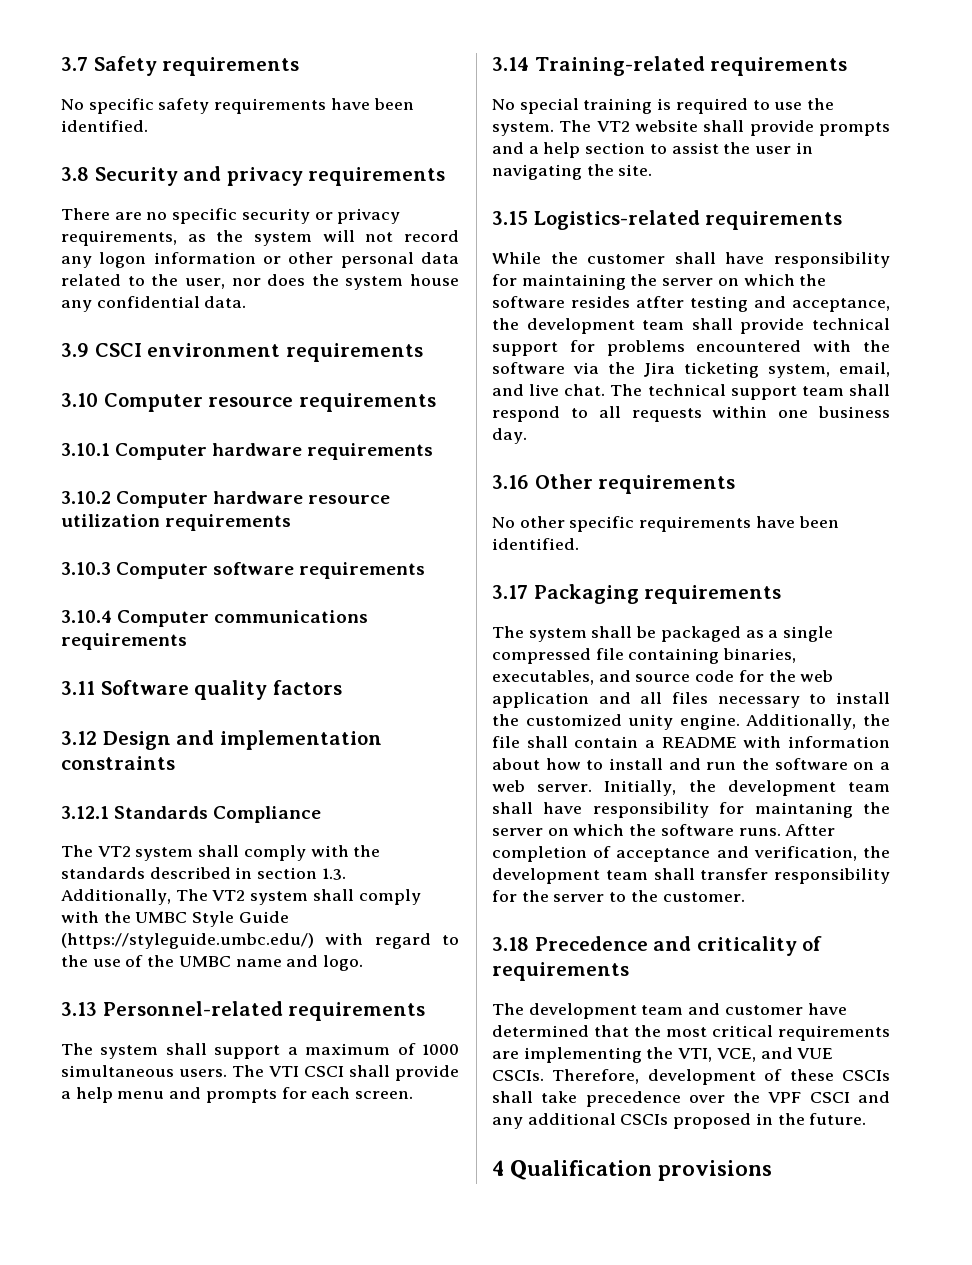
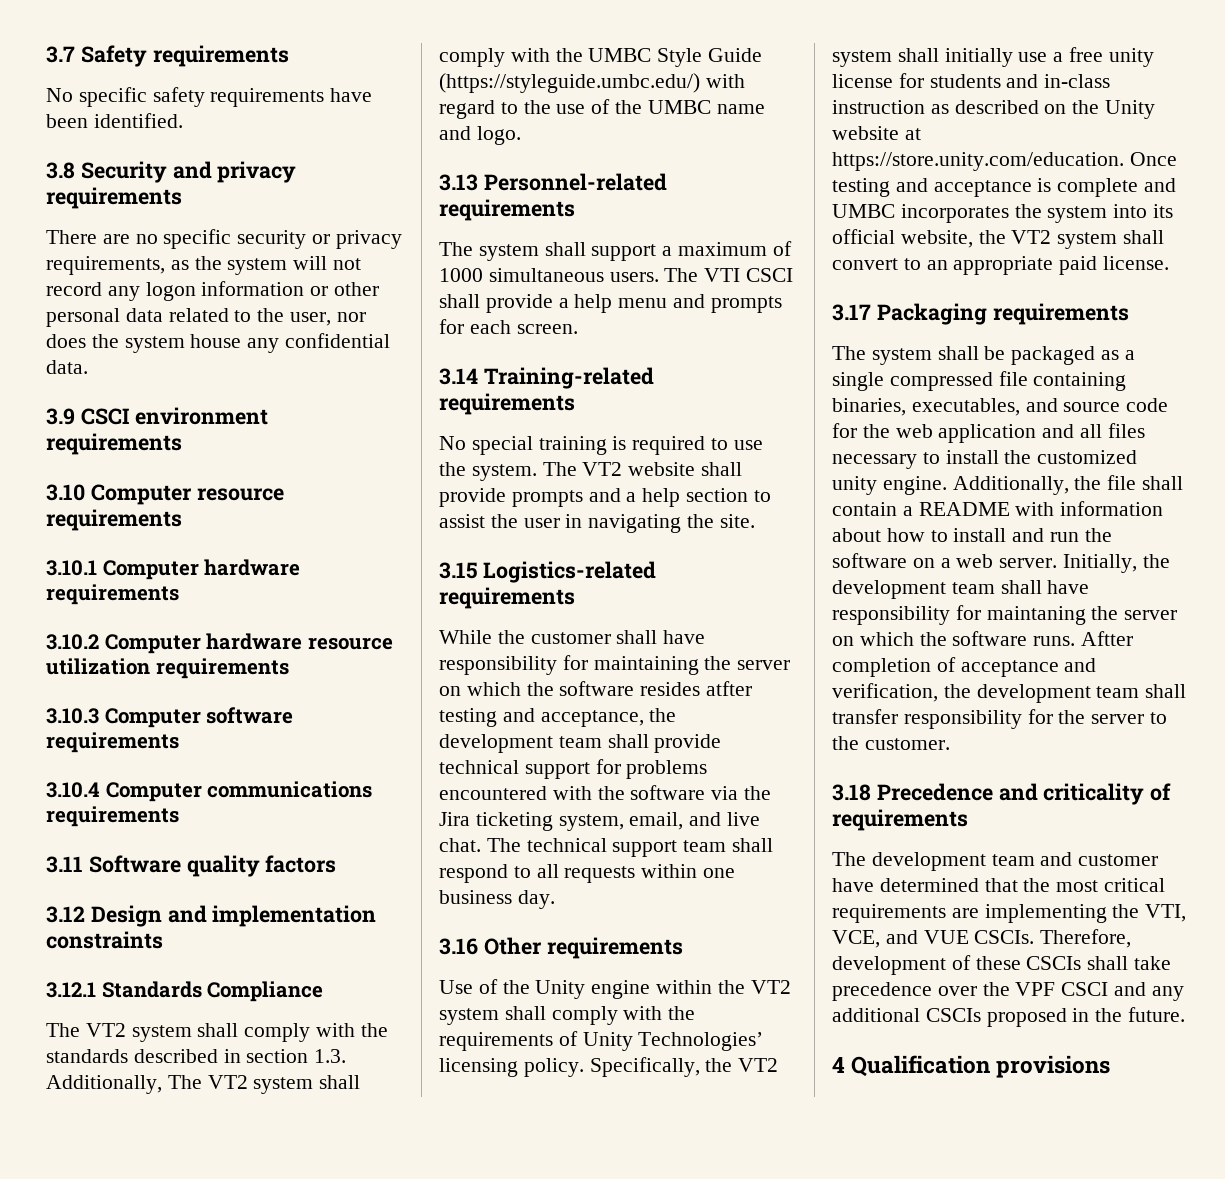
[492,516,839,532] [492,538,579,550] No other specific requirements have been identified. -> [439,979,791,999] [439,1006,696,1025] [439,1031,764,1051] [439,1057,779,1077] [832,47,1154,67] [832,73,1111,88] [832,100,1156,119] [832,126,921,140] [832,152,1177,171] [832,178,1177,197] [832,204,1174,223] [832,229,1165,249] [832,256,1170,275] Use of the Unity engine within the VT2 system shall comply with the requirements of Unity Technologies’ licensing policy. Specifically, the VT2 system shall initially use a free unity license for students and in-class instruction as described on the Unity website at https://store.unity.com/education. Once testing and acceptance is complete and UMBC incorporates the system into its official website, the VT2 system shall convert to an appropriate paid license.

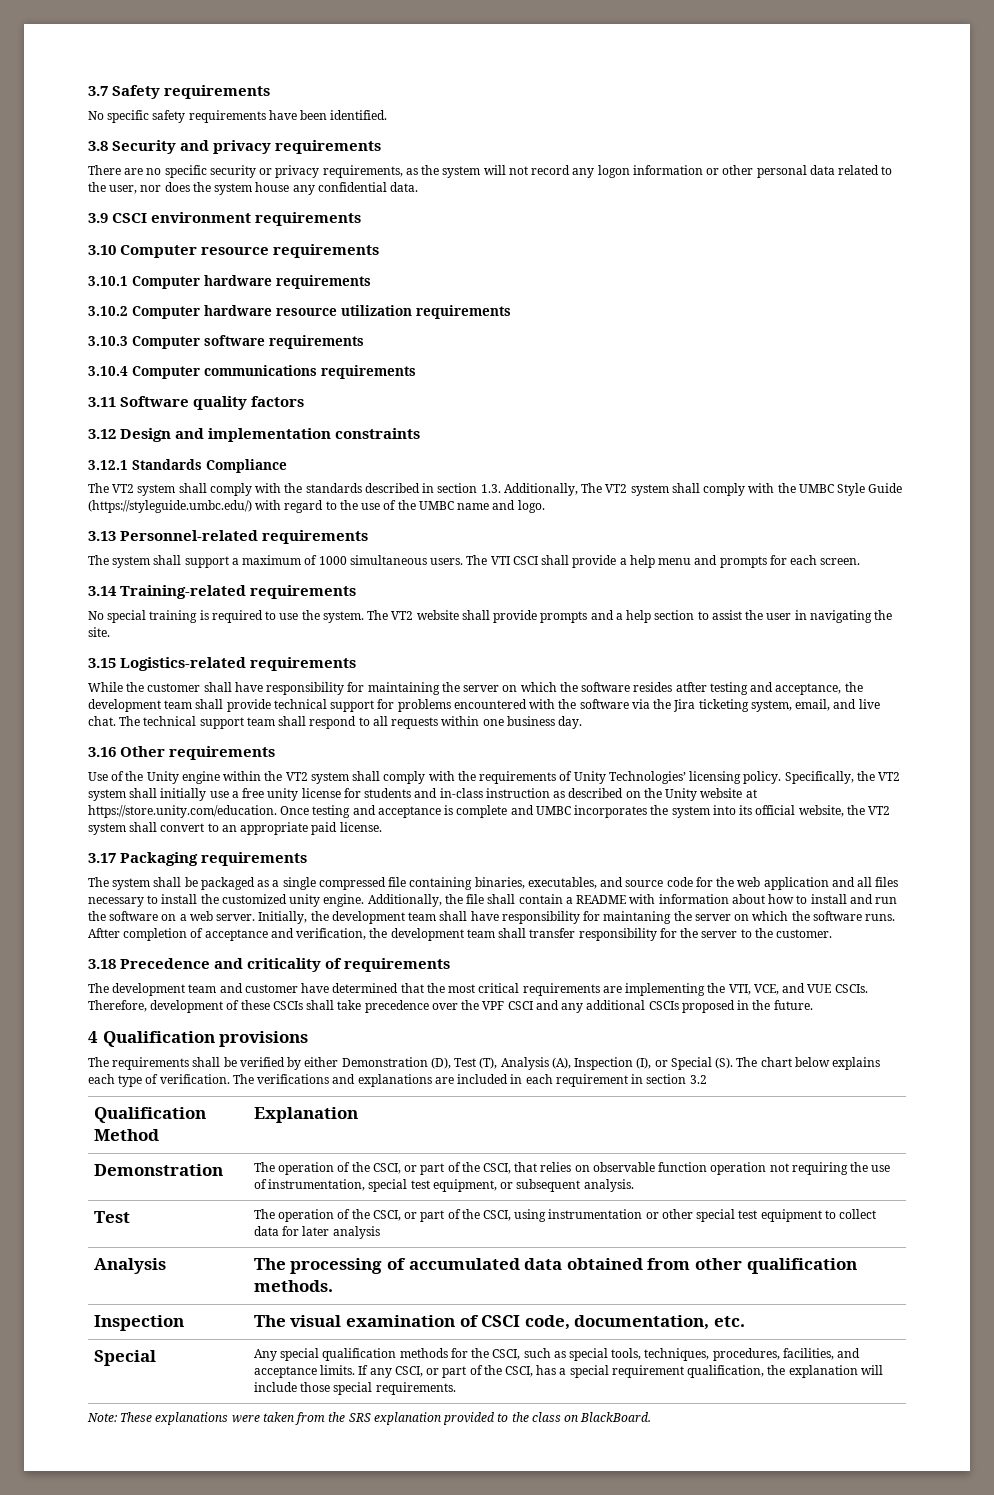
(1111, 1066) none -> [88,1057,881,1070] [88,1074,707,1087] [93,1107,206,1123] [93,1129,159,1141] [253,1107,358,1123] [93,1164,223,1176] [253,1162,891,1175] [253,1179,634,1192] [93,1211,130,1223] [253,1209,877,1222] [253,1226,380,1239] [93,1258,166,1274] [253,1258,857,1274] [253,1280,333,1292] [93,1315,184,1331] [253,1315,745,1330] [93,1350,156,1366] [253,1348,861,1361] [253,1365,883,1378] [253,1382,456,1395] [87,1412,652,1425] // The requirements shall be verified by either Demonstration (D), Test (T), Analysis (A), Inspection (I), or Special (S). The chart below explains each type of verification. The verifications and explanations are included in each requirement in section 3.2 // Qualification Method | Explanation // Demonstration | The operation of the CSCI, or part of the CSCI, that relies on observable function operation not requiring the use of instrumentation, special test equipment, or subsequent analysis. // Test | The operation of the CSCI, or part of the CSCI, using instrumentation or other special test equipment to collect data for later analysis // Analysis | The processing of accumulated data obtained from other qualification methods. // Inspection | The visual examination of CSCI code, documentation, etc. // Special | Any special qualification methods for the CSCI, such as special tools, techniques, procedures, facilities, and acceptance limits. If any CSCI, or part of the CSCI, has a special requirement qualification, the explanation will include those special requirements. // Note: These explanations were taken from the SRS explanation provided to the class on BlackBoard.

